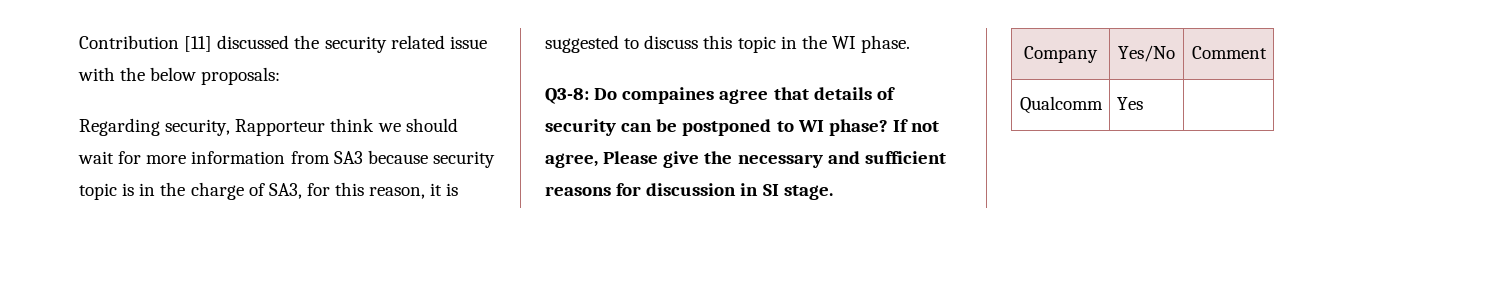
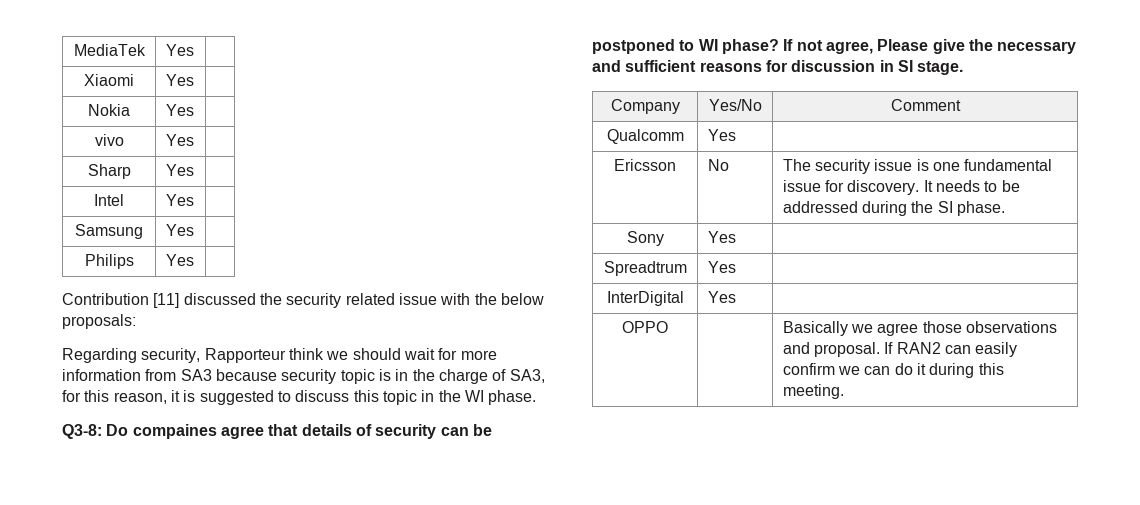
(79, 42) none -> [73,44,146,56] [165,44,194,56] [84,74,134,86] [165,74,194,86] [88,104,130,116] [165,104,194,116] [94,134,124,146] [165,134,194,146] [87,164,131,179] [165,164,194,176] [94,194,124,206] [165,194,194,206] [75,224,143,239] [165,224,194,236] [84,254,134,269] [165,254,194,266] MediaTek | Yes | // Xiaomi | Yes | // Nokia | Yes | // vivo | Yes | // Sharp | Yes | // Intel | Yes | // Samsung | Yes | // Philips | Yes | //
(1143, 103) none -> [614,159,676,171] [707,159,729,171] [782,159,1053,174] [782,180,1020,195] [782,201,1005,216] [626,231,664,246] [707,231,736,243] [603,261,687,276] [707,261,736,273] [606,291,684,306] [707,291,736,303] [622,321,668,333] [782,321,1057,336] [782,342,1018,357] [782,363,1004,378] [782,384,844,399] // Ericsson | No | The security issue is one fundamental issue for discovery. It needs to be addressed during the SI phase. // Sony | Yes | // Spreadtrum | Yes | // InterDigital | Yes | // OPPO | | Basically we agree those observations and proposal. If RAN2 can easily confirm we can do it during this meeting.

